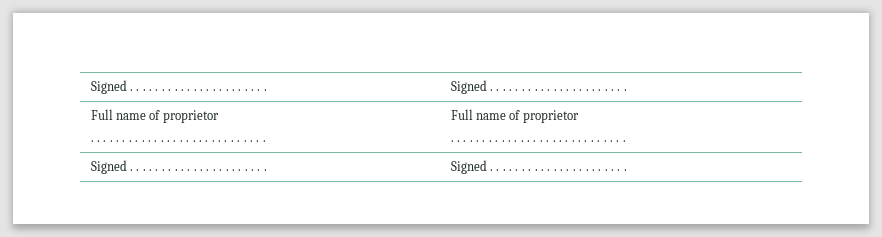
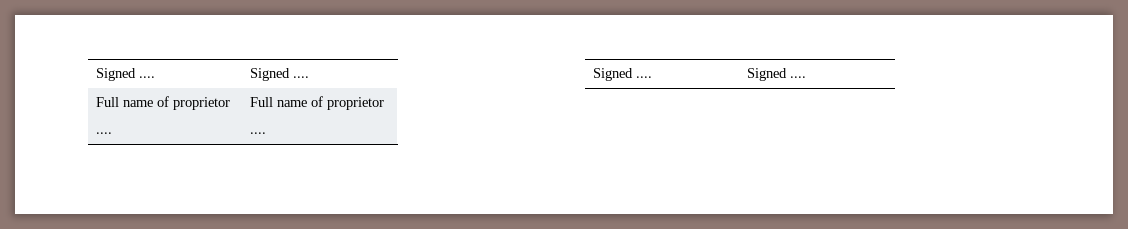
[90,80,267,94] [450,80,627,94] [90,109,219,123] [90,140,266,142] [450,109,579,123] [450,140,626,142] [90,160,267,174] [450,160,627,174] Signed . . . . . . . . . . . . . . . . . . . . . . | Signed . . . . . . . . . . . . . . . . . . . . . . // Full name of proprietor // . . . . . . . . . . . . . . . . . . . . . . . . . . . . | Full name of proprietor // . . . . . . . . . . . . . . . . . . . . . . . . . . . . // Signed . . . . . . . . . . . . . . . . . . . . . . | Signed . . . . . . . . . . . . . . . . . . . . . . -> [96,68,156,81] [250,68,310,81] [96,96,231,110] [96,132,113,134] [250,96,385,110] [250,132,267,134] [593,68,653,81] [747,68,807,81] Signed .... | Signed .... // Full name of proprietor // .... | Full name of proprietor // .... // Signed .... | Signed ....

